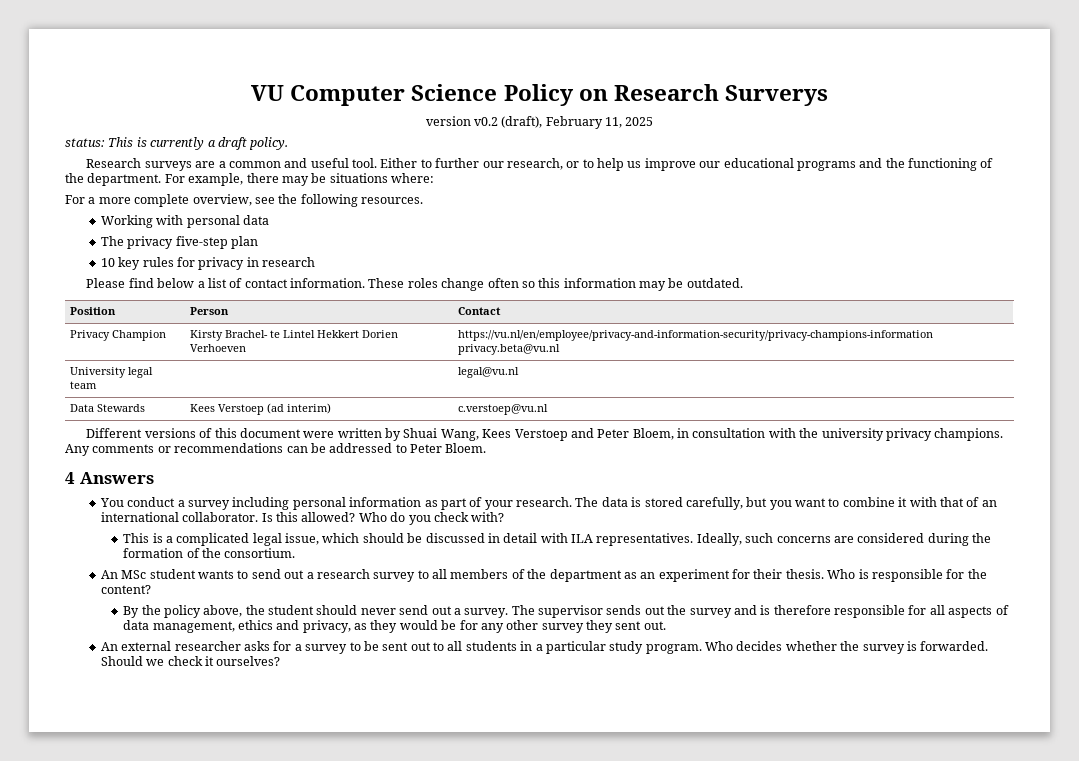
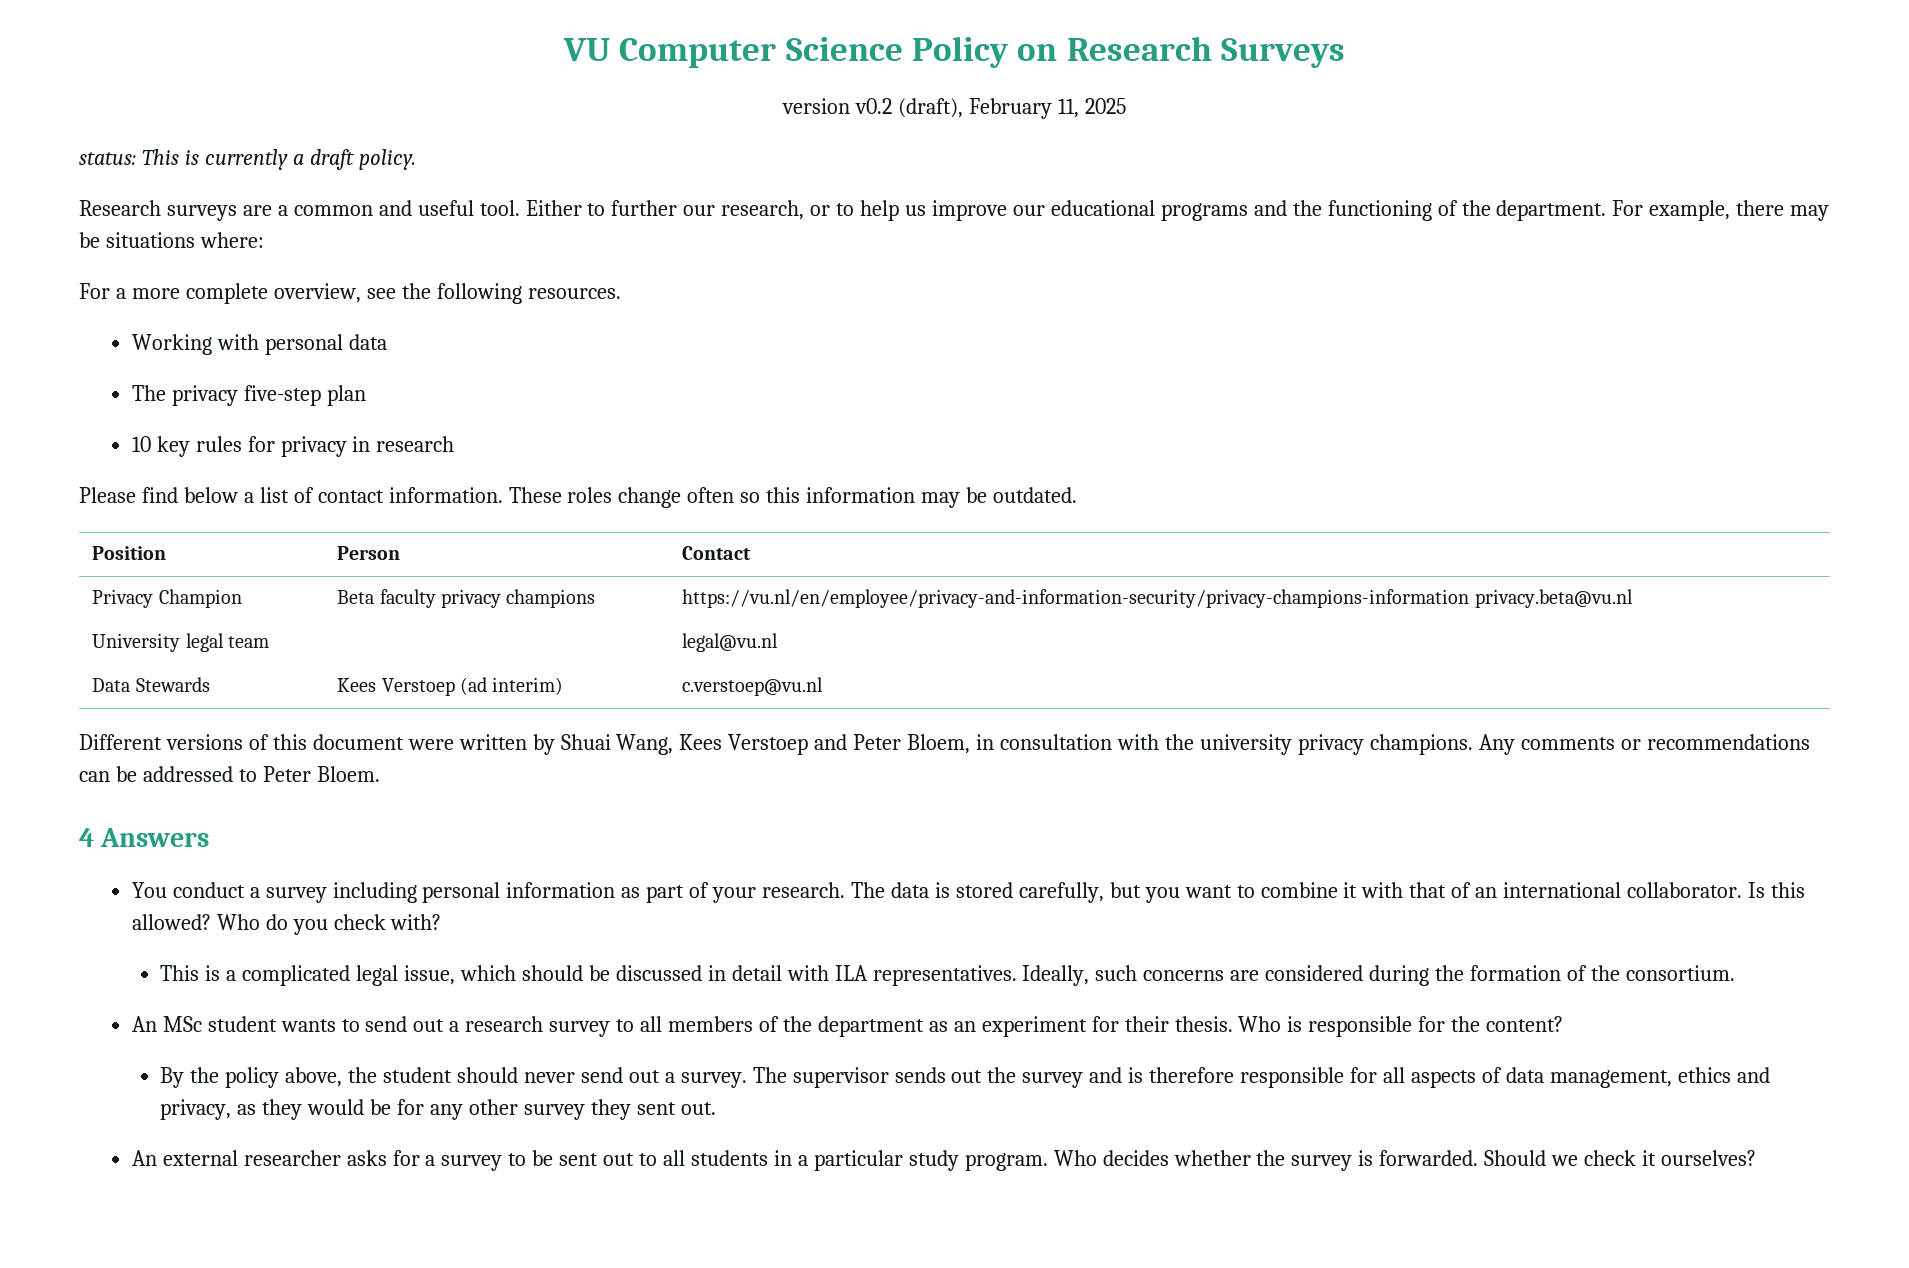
[724,85,828,106] Surverys -> [1220,38,1345,68] Surveys
[190,330,399,341] [190,344,247,352] Kirsty Brachel- te Lintel Hekkert Dorien Verhoeven -> [337,589,596,608] Beta faculty privacy champions

